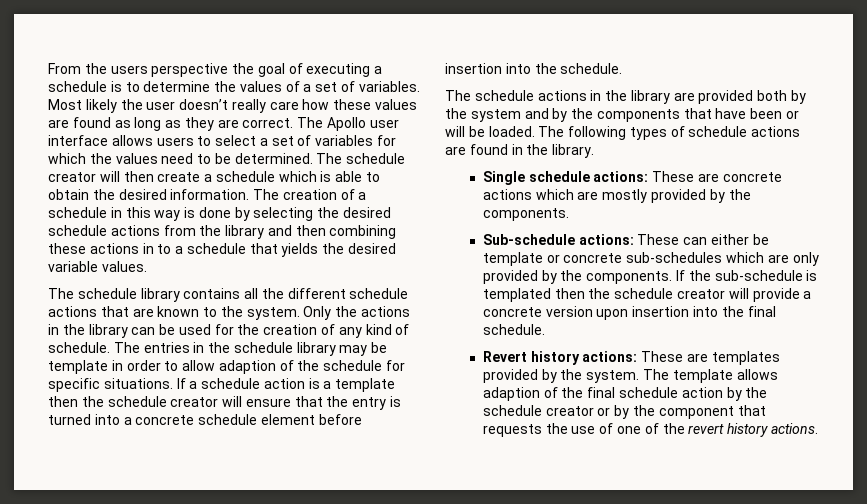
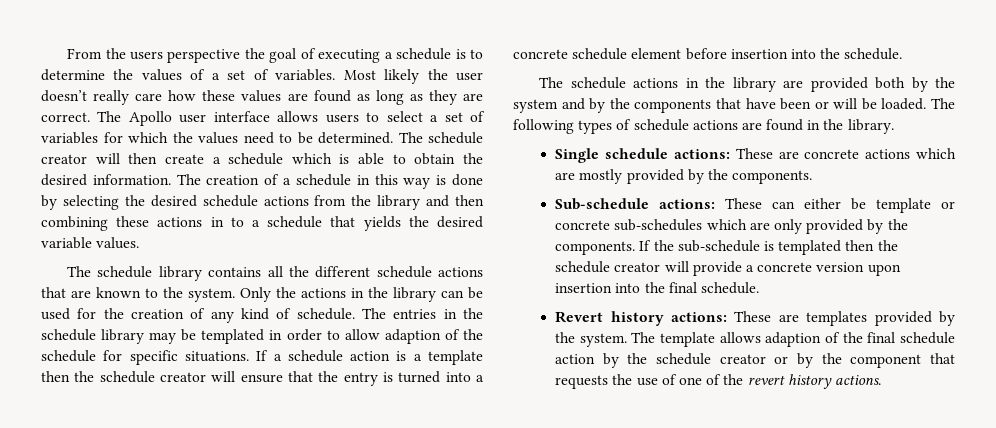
[48,360,108,374] template -> [201,329,265,344] templated

